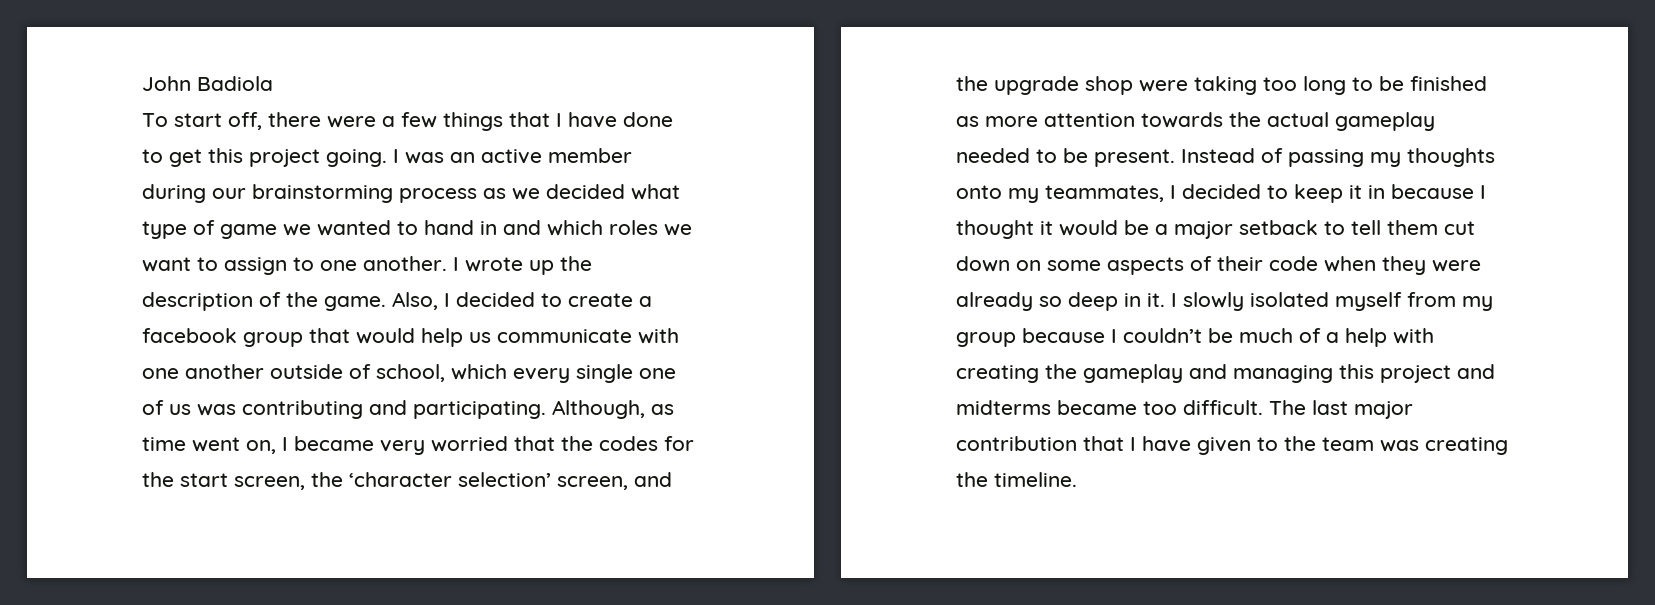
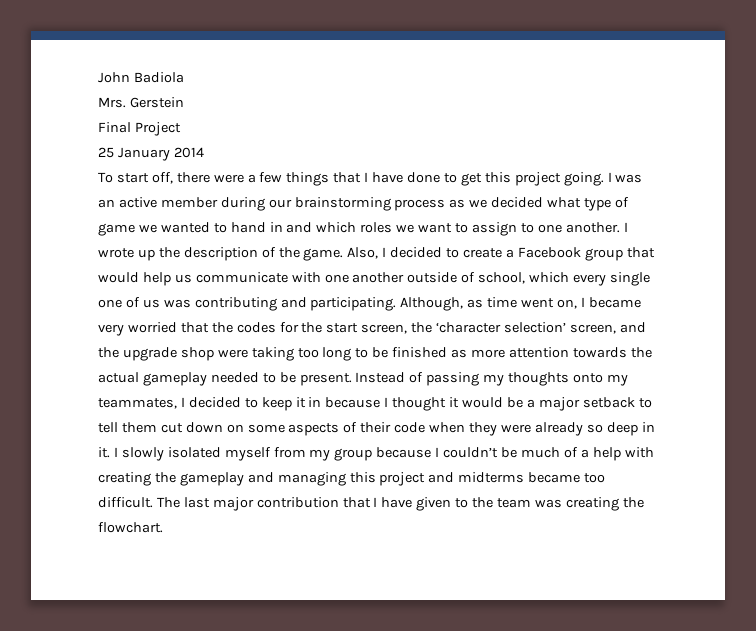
(273, 83) none -> [98,97,184,108] [98,122,181,136] [98,147,204,161] // Mrs. Gerstein // Final Project // 25 January 2014
[142,328,237,343] facebook -> [517,247,581,258] Facebook
[994,472,1077,487] timeline. -> [98,522,163,533] flowchart.

